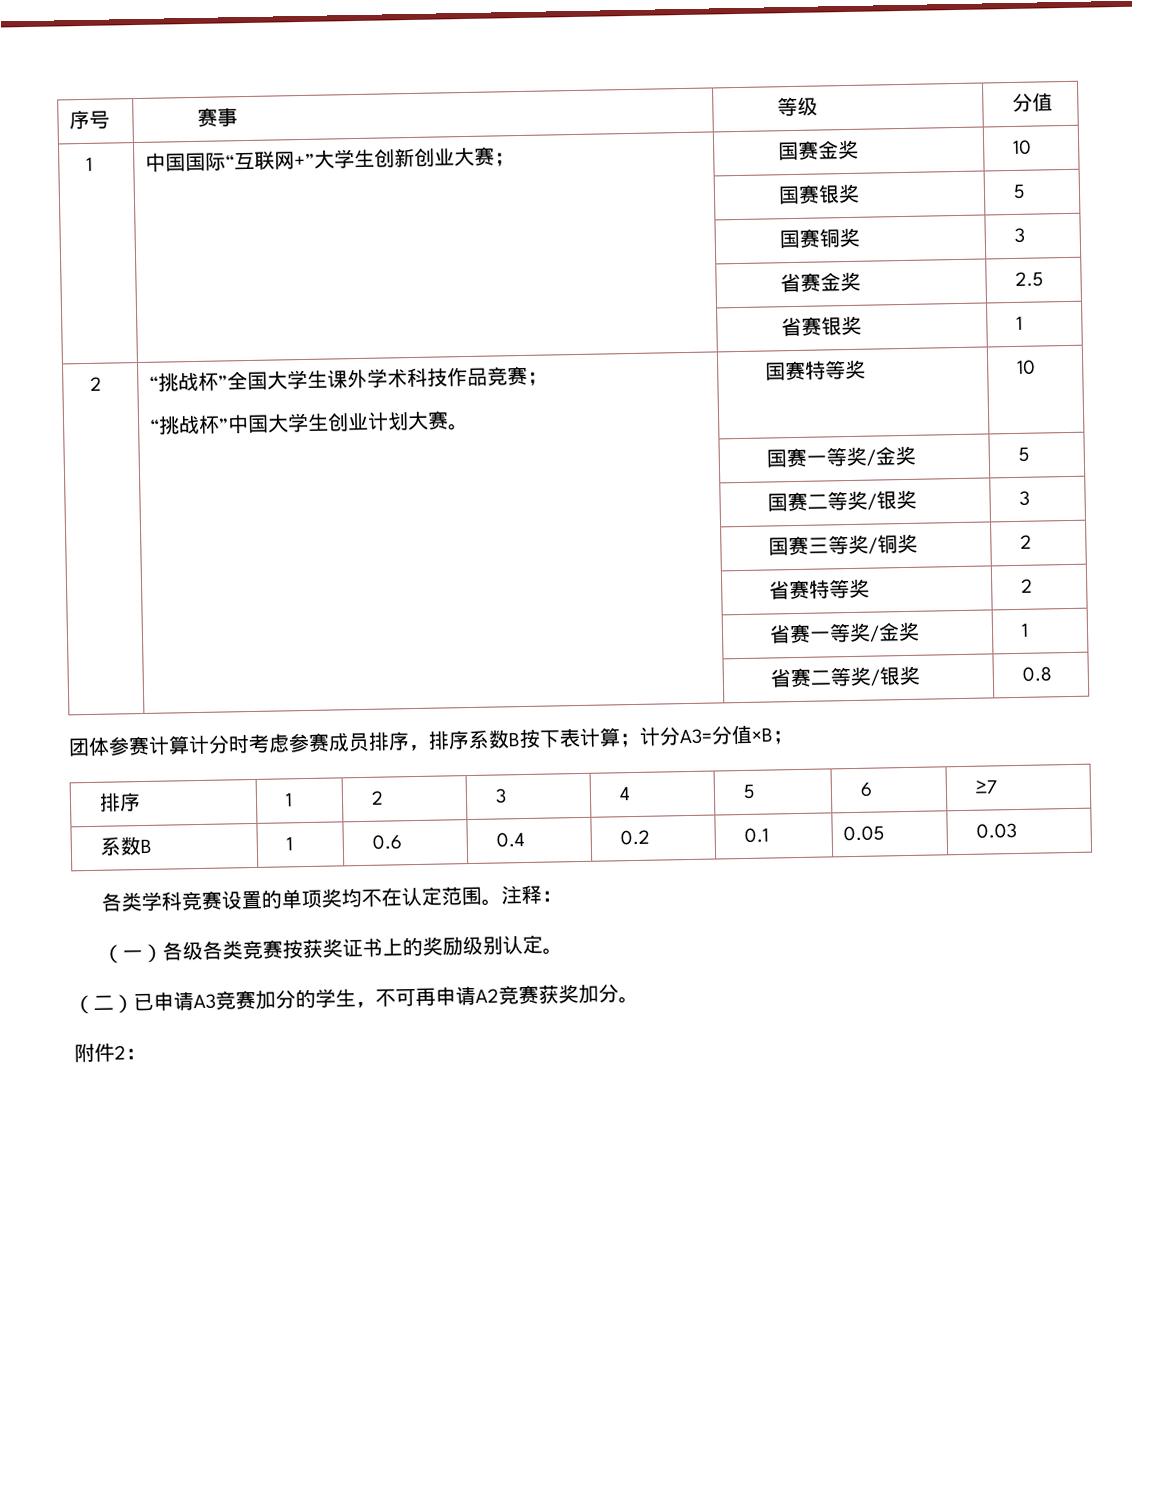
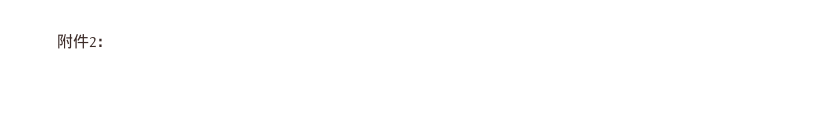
[69,109,111,130] [197,107,239,127] [777,96,819,117] [1012,92,1054,112] [85,156,93,171] [145,146,516,172] [778,139,860,161] [1013,139,1033,155] [778,183,861,205] [1013,183,1027,199] [779,227,861,249] [1014,227,1026,243] [780,271,862,293] [1015,271,1045,287] [781,315,863,337] [1016,315,1024,330] [89,376,102,391] [149,365,549,392] [149,410,470,435] [764,359,866,381] [1017,359,1037,375] [765,445,916,468] [1018,446,1031,462] [766,489,917,512] [1019,490,1031,506] [767,533,918,556] [1020,534,1033,549] [768,578,870,600] [1021,578,1034,593] [768,621,920,644] [1021,622,1030,637] [769,665,920,688] [1022,666,1053,682] [68,724,794,757] [99,792,142,812] [285,792,294,807] [371,790,385,805] [495,788,508,804] [619,786,632,801] [743,783,757,799] [860,781,874,797] [975,779,998,794] [100,836,153,856] [286,836,294,851] [372,834,403,850] [496,832,526,848] [620,829,651,846] [744,827,770,843] [843,825,886,842] [976,822,1018,839] [100,884,562,912] [101,934,563,964] [73,983,639,1015] 序号 | 赛事 | 等级 | 分值 // 1 | 中国国际“互联网+”大学生创新创业大赛； | 国赛金奖 | 10 // | | 国赛银奖 | 5 // | | 国赛铜奖 | 3 // | | 省赛金奖 | 2.5 // | | 省赛银奖 | 1 // 2 | “挑战杯”全国大学生课外学术科技作品竞赛； // “挑战杯”中国大学生创业计划大赛。 | 国赛特等奖 | 10 // | | 国赛一等奖/金奖 | 5 // | | 国赛二等奖/银奖 | 3 // | | 国赛三等奖/铜奖 | 2 // | | 省赛特等奖 | 2 // | | 省赛一等奖/金奖 | 1 // | | 省赛二等奖/银奖 | 0.8 // 团体参赛计算计分时考虑参赛成员排序，排序系数B按下表计算；计分A3=分值×B； // 排序 | 1 | 2 | 3 | 4 | 5 | 6 | ≥7 // 系数B | 1 | 0.6 | 0.4 | 0.2 | 0.1 | 0.05 | 0.03 // 各类学科竞赛设置的单项奖均不在认定范围。注释： // （一）各级各类竞赛按获奖证书上的奖励级别认定。 // （二）已申请A3竞赛加分的学生，不可再申请A2竞赛获奖加分。 // -> (57, 41) none

